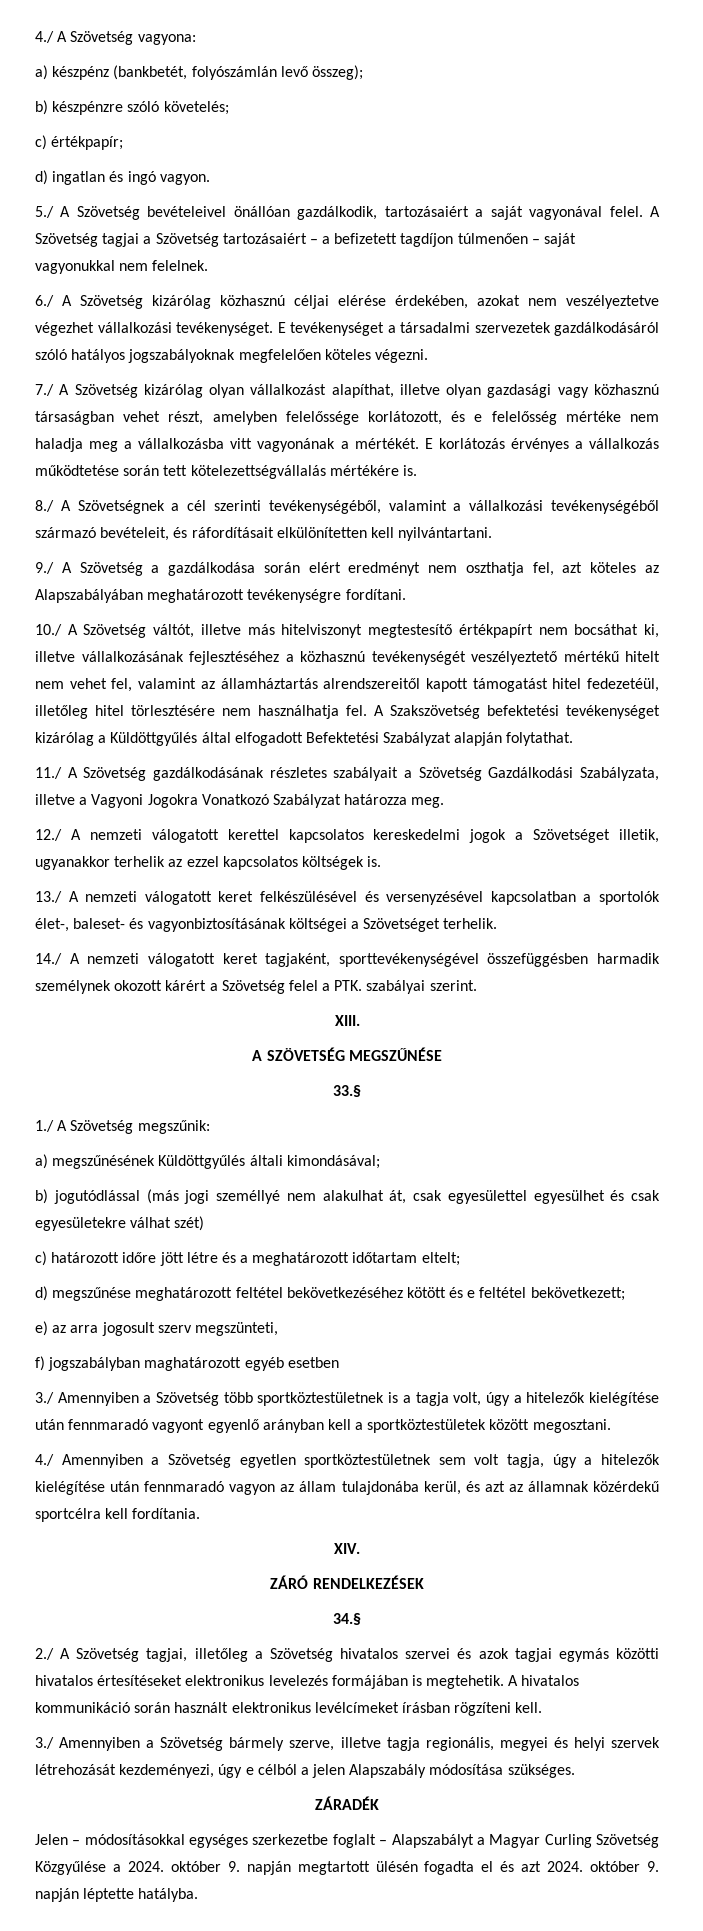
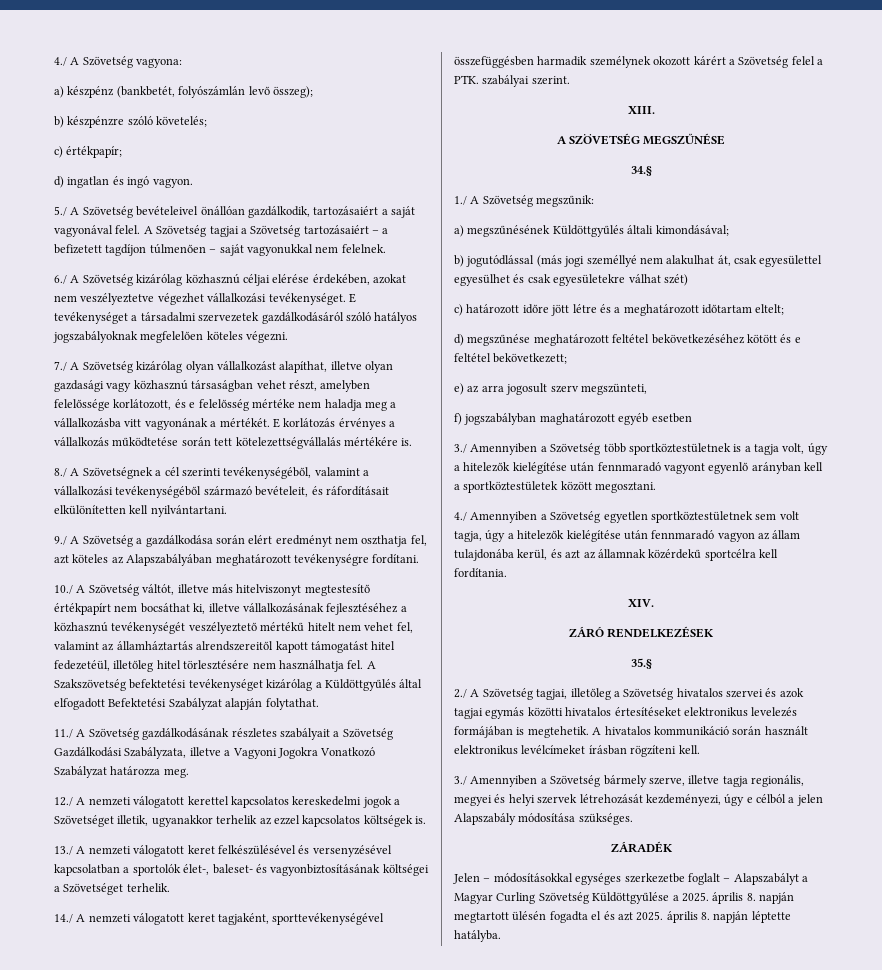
[333,1085,361,1097] 33.§ -> [630,166,652,176] 34.§
[333,1613,361,1625] 34.§ -> [630,658,652,669] 35.§
[35,1861,240,1875] Közgyűlése a 2024. október 9. -> [592,892,756,904] Küldöttgyűlése a 2025. április 8.
[547,1861,660,1872] 2024. október 9. -> [636,911,710,923] 2025. április 8.

